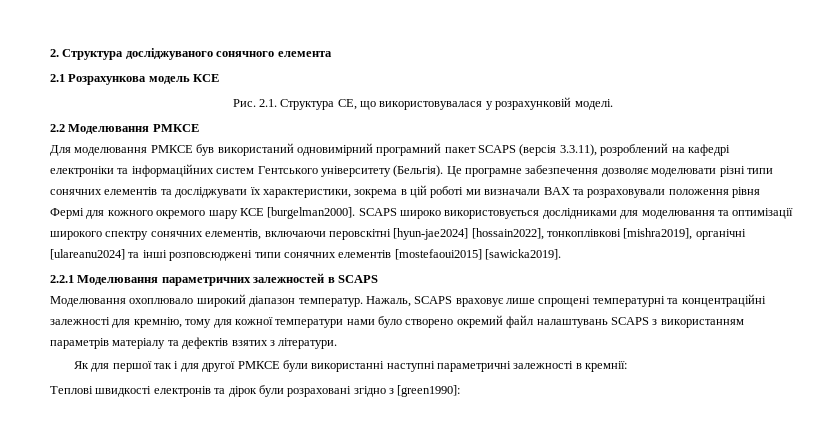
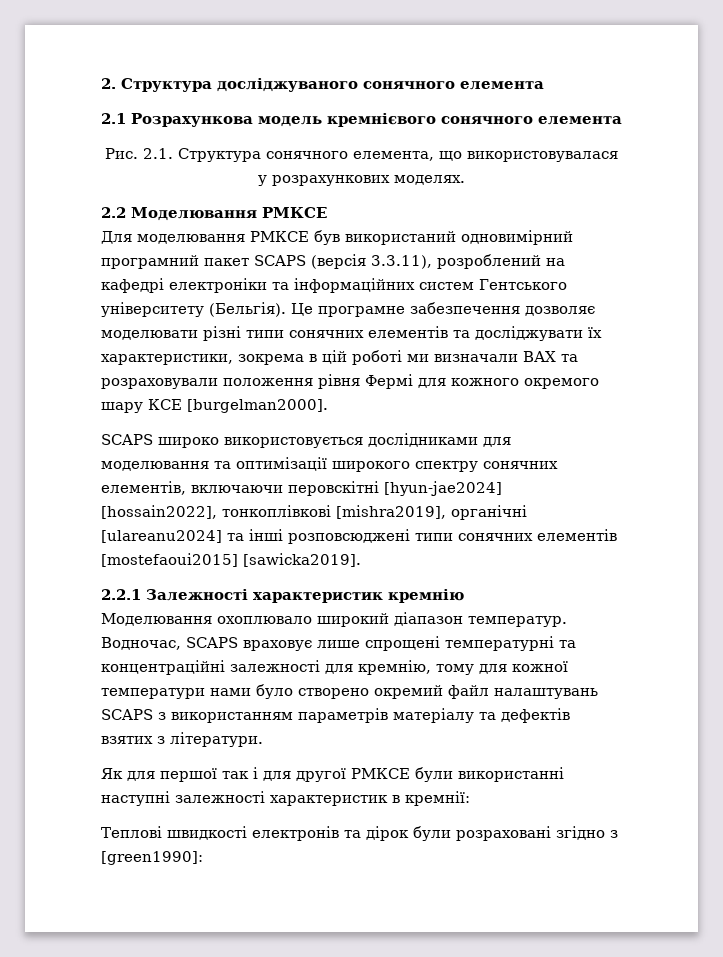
[193,74,220,82] КСЕ -> [327,113,622,127] кремнієвого сонячного елемента
[337,99,357,110] СЕ, -> [266,151,434,161] сонячного елемента,
[495,97,613,110] розрахунковій моделі. -> [272,175,465,186] розрахункових моделях.
(356, 213) none -> (328, 406) //
[77,273,378,286] Моделювання параметричних залежностей в SCAPS -> [146,589,464,603] Залежності характеристик кремнію
[365,296,411,307] Нажаль, -> [101,637,181,650] Водночас,
[436,361,574,372] параметричні залежності -> [175,791,388,806] залежності характеристик

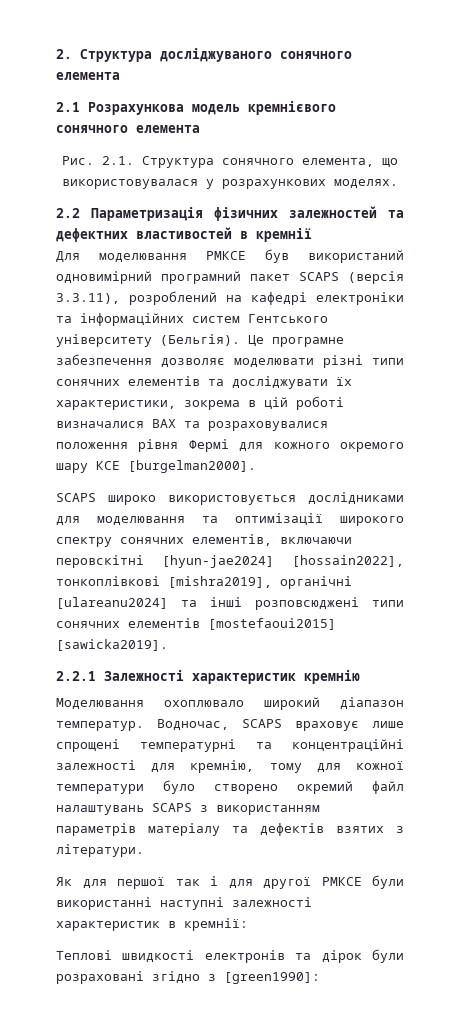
[131,207,327,221] Моделювання РМКСЕ -> [91,206,404,221] [56,227,312,242] Параметризація фізичних залежностей та дефектних властивостей в кремнії
[407,354,518,362] ми визначали -> [56,421,144,428] визначалися
[101,378,218,389] розраховували -> [208,421,328,431] розраховувалися
[210,688,251,696] нами -> (144, 789) none

